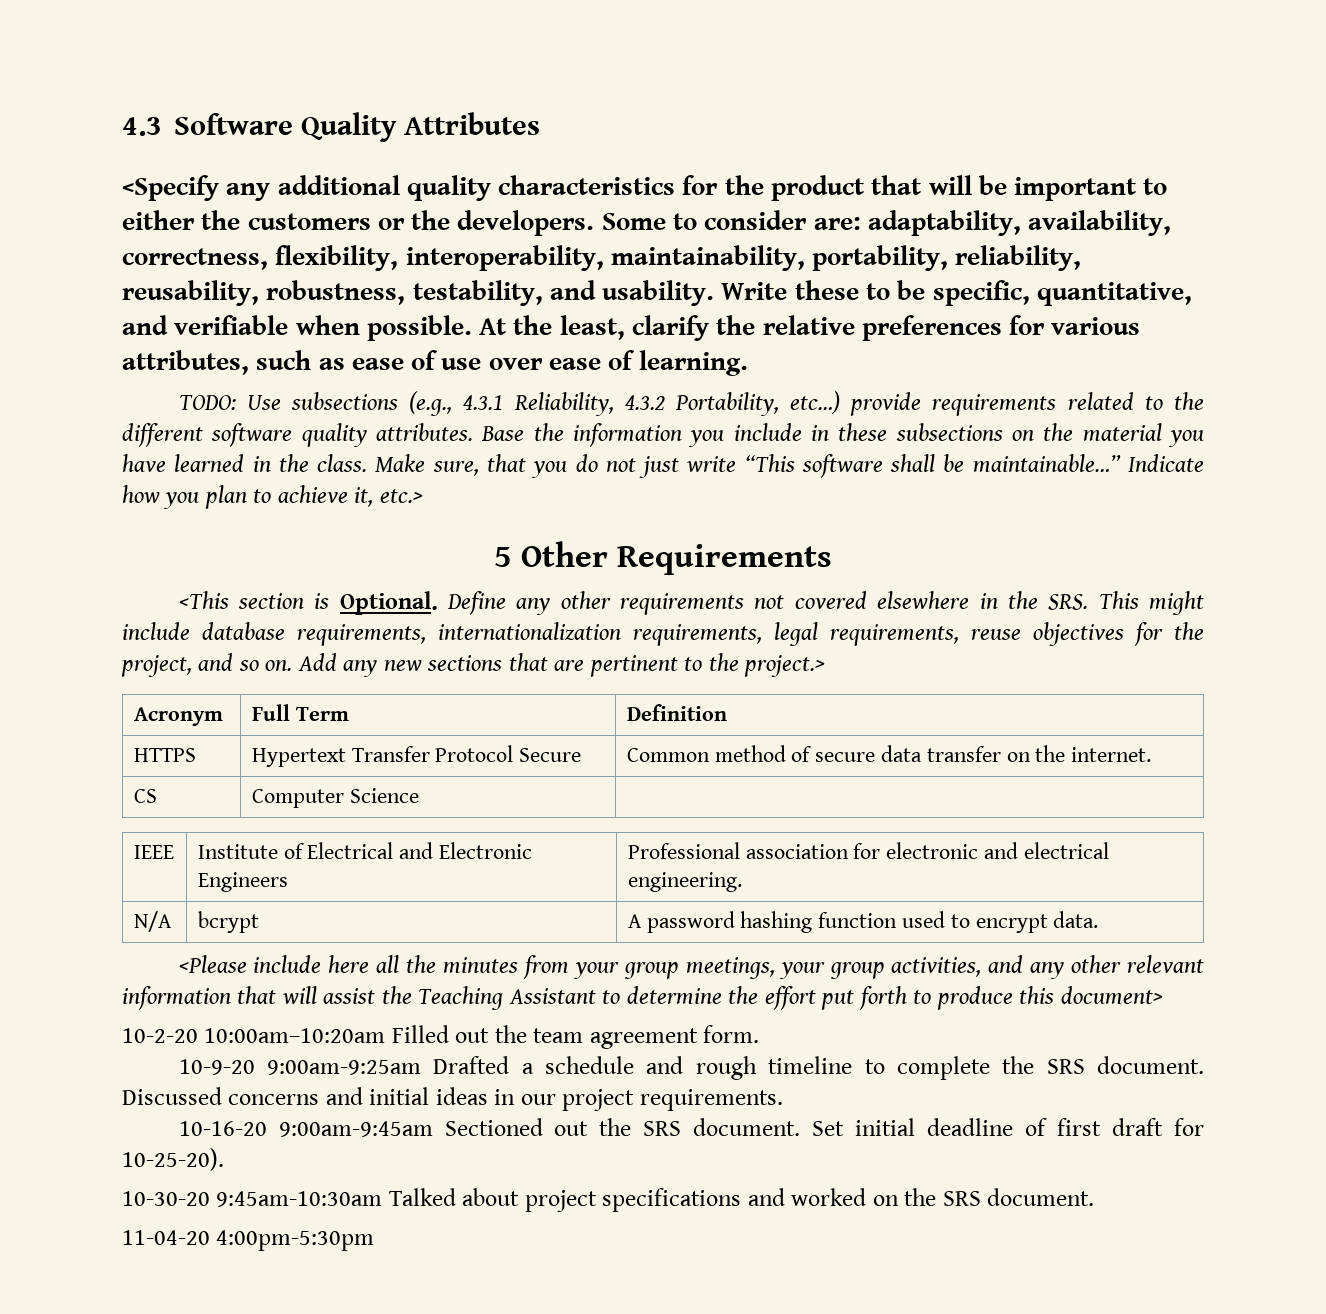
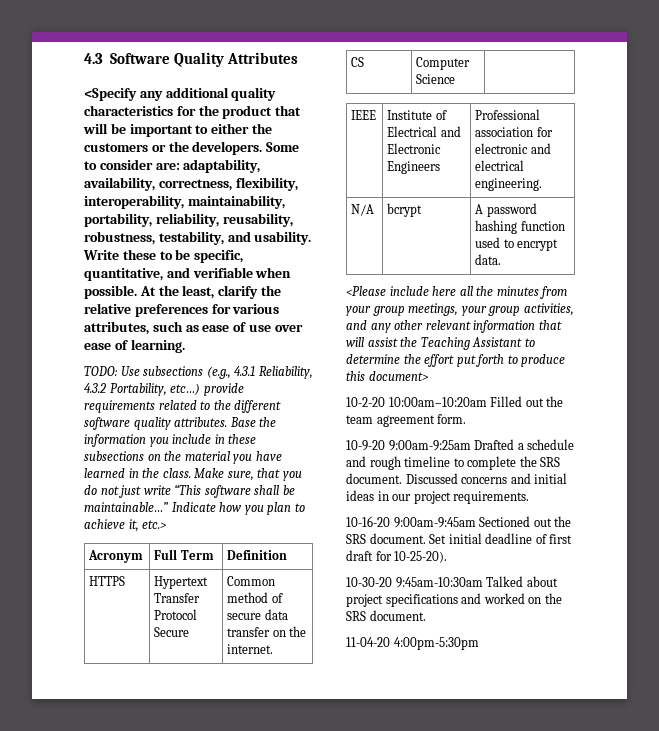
[493,541,833,575] [178,591,1204,615] [122,622,1204,646] [121,653,826,677] // 5 Other Requirements // <This section is Optional. Define any other requirements not covered elsewhere in the SRS. This might include database requirements, internationalization requirements, legal requirements, reuse objectives for the project, and so on. Add any new sections that are pertinent to the project.> -> (168, 524) none

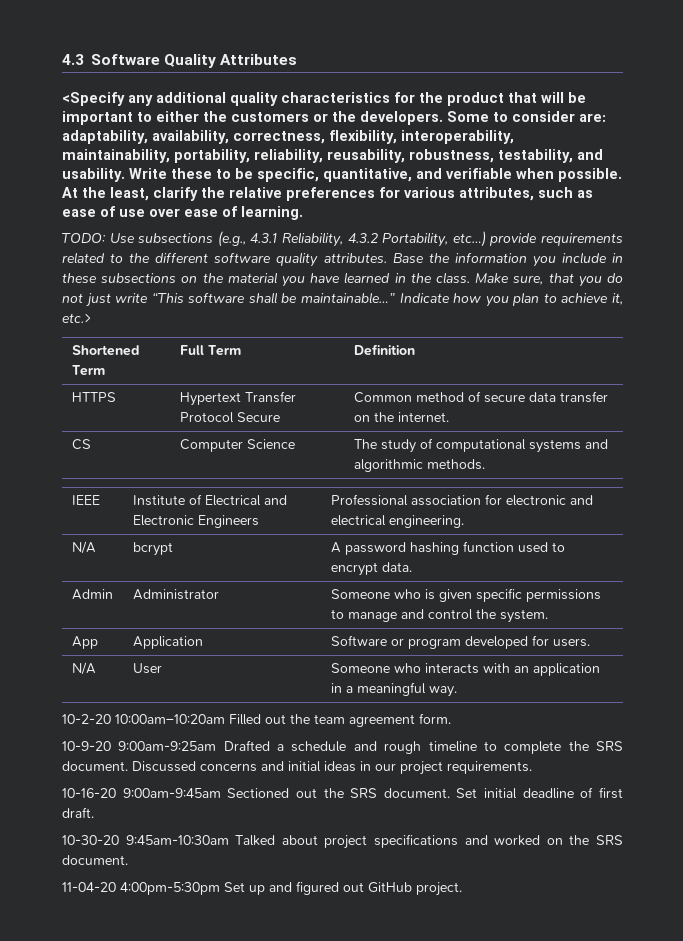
[88,550,144,563] Acronym -> [71,345,139,356] [71,365,105,376] Shortened Term
(456, 79) none -> [353,438,608,453] [353,459,485,472] The study of computational systems and algorithmic methods.
[346,286,568,299] [346,303,574,316] [346,320,562,333] [346,337,535,350] [346,354,566,367] [346,371,429,381] // <Please include here all the minutes from your group meetings, your group activities, and any other relevant information that will assist the Teaching Assistant to determine the effort put forth to produce this document> -> [71,589,113,600] [132,589,219,600] [330,588,601,602] [330,609,548,623] [71,636,98,649] [132,636,203,649] [330,635,590,649] [71,662,96,675] [132,663,162,674] [330,663,600,676] [330,682,457,697] // Admin | Administrator | Someone who is given specific permissions to manage and control the system. // App | Application | Software or program developed for users. // N/A | User | Someone who interacts with an application in a meaningful way.
[346,550,448,563] draft for 10-25-20). -> [62,807,94,818] draft.
(479, 643) none -> [224,881,462,896] Set up and figured out GitHub project.

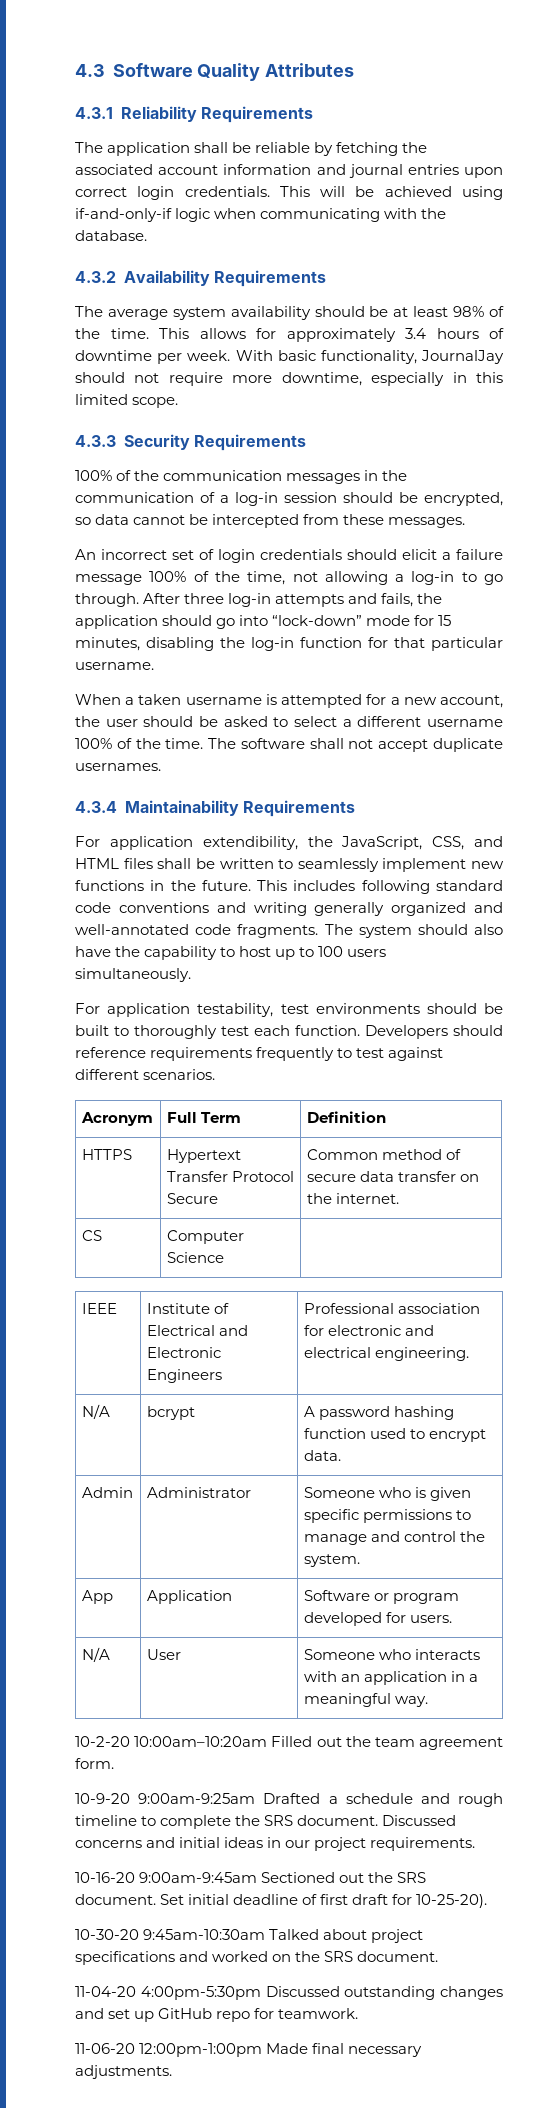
[62,92,586,106] [62,111,606,125] [62,130,514,144] [62,149,603,163] [62,168,622,182] [62,187,593,201] [62,206,303,220] [62,231,624,247] [62,252,623,267] [62,272,623,287] [62,292,623,307] [62,313,91,323] [71,345,139,356] [71,365,105,376] <Specify any additional quality characteristics for the product that will be important to either the customers or the developers. Some to consider are: adaptability, availability, correctness, flexibility, interoperability, maintainability, portability, reliability, reusability, robustness, testability, and usability. Write these to be specific, quantitative, and verifiable when possible. At the least, clarify the relative preferences for various attributes, such as ease of use over ease of learning. // TODO: Use subsections (e.g., 4.3.1 Reliability, 4.3.2 Portability, etc…) provide requirements related to the different software quality attributes. Base the information you include in these subsections on the material you have learned in the class. Make sure, that you do not just write “This software shall be maintainable…” Indicate how you plan to achieve it, etc.> // Shortened Term -> [75,106,313,123] [75,142,428,156] [75,164,504,178] [75,186,503,200] [75,208,447,222] [75,230,147,241] [75,270,326,287] [75,306,505,320] [75,328,504,342] [75,350,504,364] [75,372,504,386] [75,394,179,408] [75,434,306,451] [75,470,408,484] [75,492,503,506] [75,514,466,528] [75,549,503,563] [75,571,504,585] [75,593,443,607] [75,615,452,629] [75,637,503,651] [75,662,154,670] [75,694,504,708] [75,716,504,727] [75,738,503,752] [75,763,161,771] [75,800,355,817] [75,836,503,850] [75,858,504,872] [75,880,503,894] [75,902,503,916] [75,924,504,938] [75,946,387,960] [75,968,191,982] [75,1003,503,1017] [75,1025,503,1039] [75,1047,444,1061] [75,1069,216,1080] [80,1112,153,1126] 4.3.1 Reliability Requirements // The application shall be reliable by fetching the associated account information and journal entries upon correct login credentials. This will be achieved using if-and-only-if logic when communicating with the database. // 4.3.2 Availability Requirements // The average system availability should be at least 98% of the time. This allows for approximately 3.4 hours of downtime per week. With basic functionality, JournalJay should not require more downtime, especially in this limited scope. // 4.3.3 Security Requirements // 100% of the communication messages in the communication of a log-in session should be encrypted, so data cannot be intercepted from these messages. // An incorrect set of login credentials should elicit a failure message 100% of the time, not allowing a log-in to go through. After three log-in attempts and fails, the application should go into “lock-down” mode for 15 minutes, disabling the log-in function for that particular username. // When a taken username is attempted for a new account, the user should be asked to select a different username 100% of the time. The software shall not accept duplicate usernames. // 4.3.4 Maintainability Requirements // For application extendibility, the JavaScript, CSS, and HTML files shall be written to seamlessly implement new functions in the future. This includes following standard code conventions and writing generally organized and well-annotated code fragments. The system should also have the capability to host up to 100 users simultaneously. // For application testability, test environments should be built to thoroughly test each function. Developers should reference requirements frequently to test against different scenarios. // Acronym
[353,438,608,453] [353,459,485,472] The study of computational systems and algorithmic methods. -> (224, 1257) none
[62,807,94,818] draft. -> [352,1894,488,1908] draft for 10-25-20).
[224,881,462,896] Set up and figured out GitHub project. -> [265,1986,503,2000] [75,2008,359,2022] [75,2043,423,2057] [75,2065,172,2079] Discussed outstanding changes and set up GitHub repo for teamwork. // 11-06-20 12:00pm-1:00pm Made final necessary adjustments.

